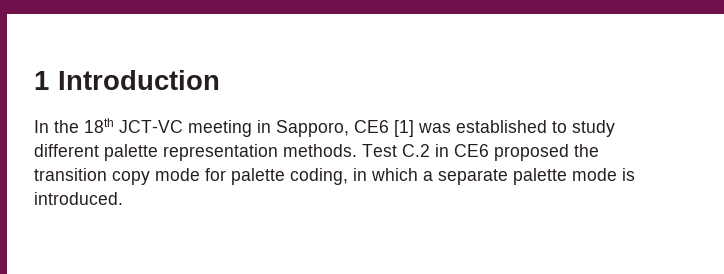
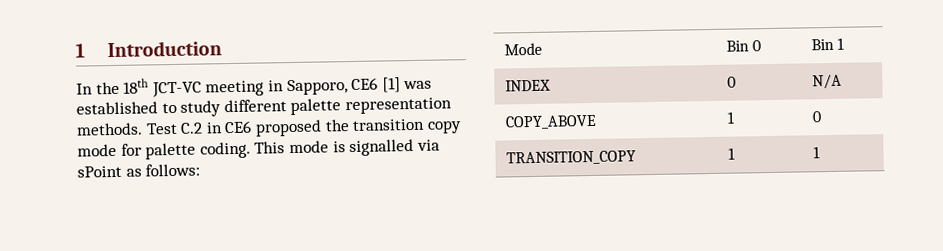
[290,168,635,185] [34,192,123,205] coding, in which a separate palette mode is introduced. -> [199,138,440,159] [77,163,201,178] [503,42,542,56] [725,40,761,52] [810,37,844,51] [504,79,551,92] [726,76,736,88] [811,73,842,90] [504,114,597,130] [726,111,735,124] [811,111,821,123] [505,150,636,166] [727,147,735,160] [812,146,820,159] coding. This mode is signalled via sPoint as follows: // Mode | Bin 0 | Bin 1 // INDEX | 0 | N/A // COPY_ABOVE | 1 | 0 // TRANSITION_COPY | 1 | 1

